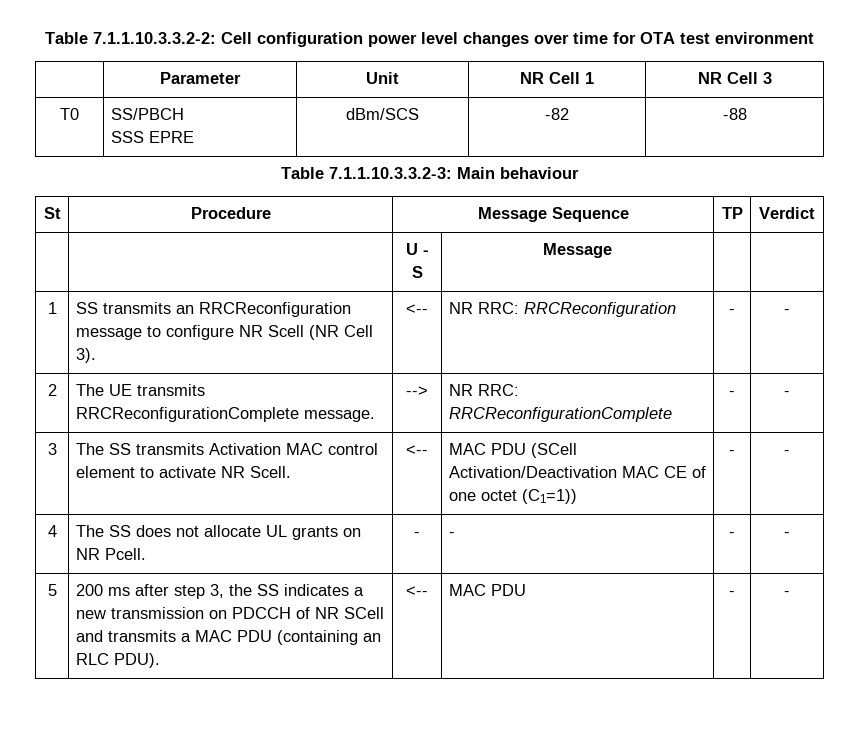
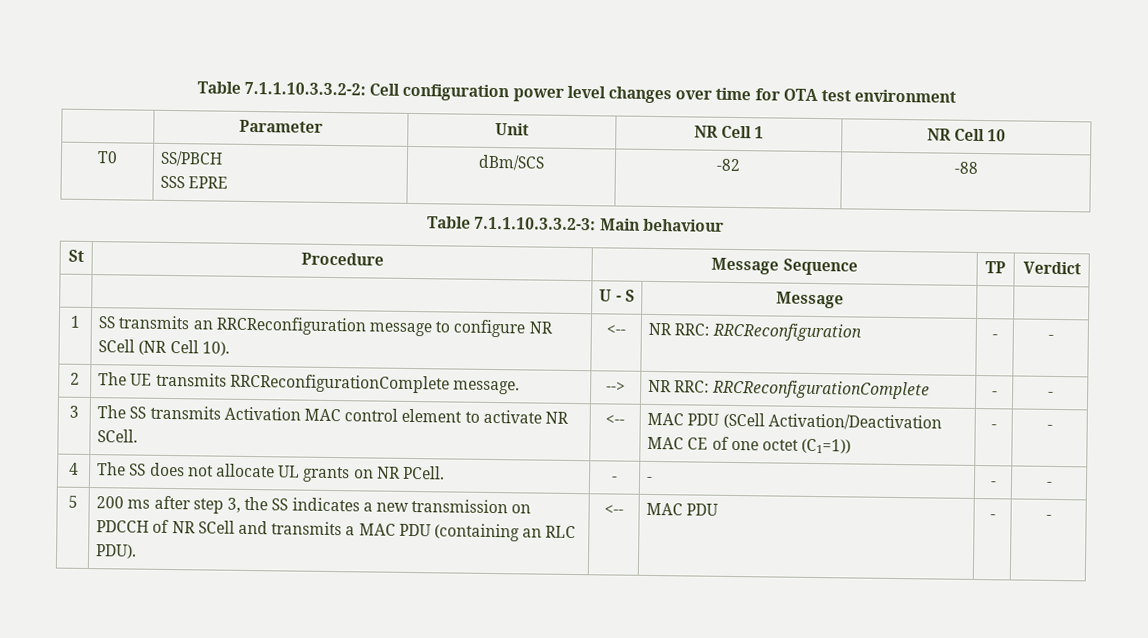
[762,72,772,84] 3 -> [987,129,1007,142] 10
[267,325,304,337] Scell -> [98,339,136,353] SCell
[75,348,96,363] 3). -> [201,341,230,356] 10).
[249,466,291,478] Scell. -> [97,429,139,443] SCell.
[104,548,146,560] Pcell. -> [402,465,445,480] PCell.

